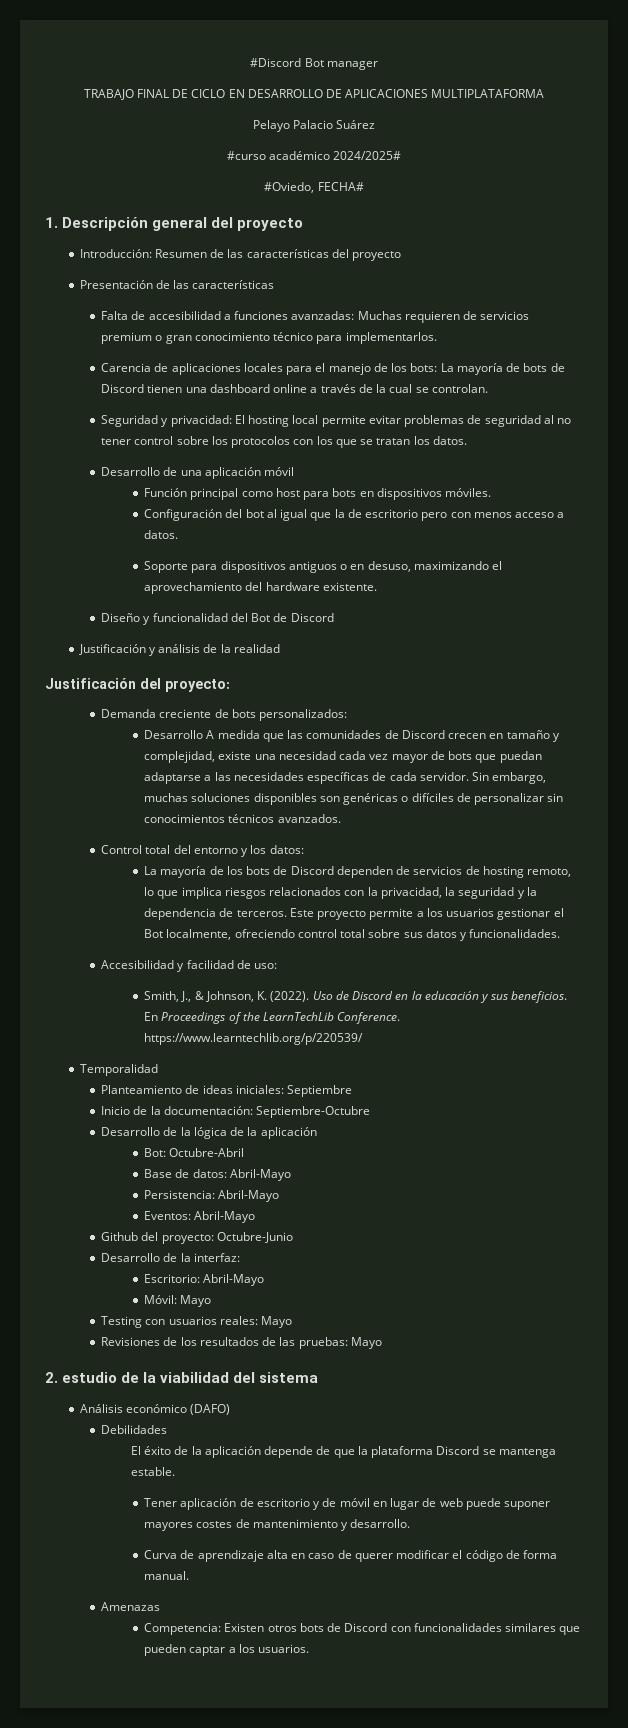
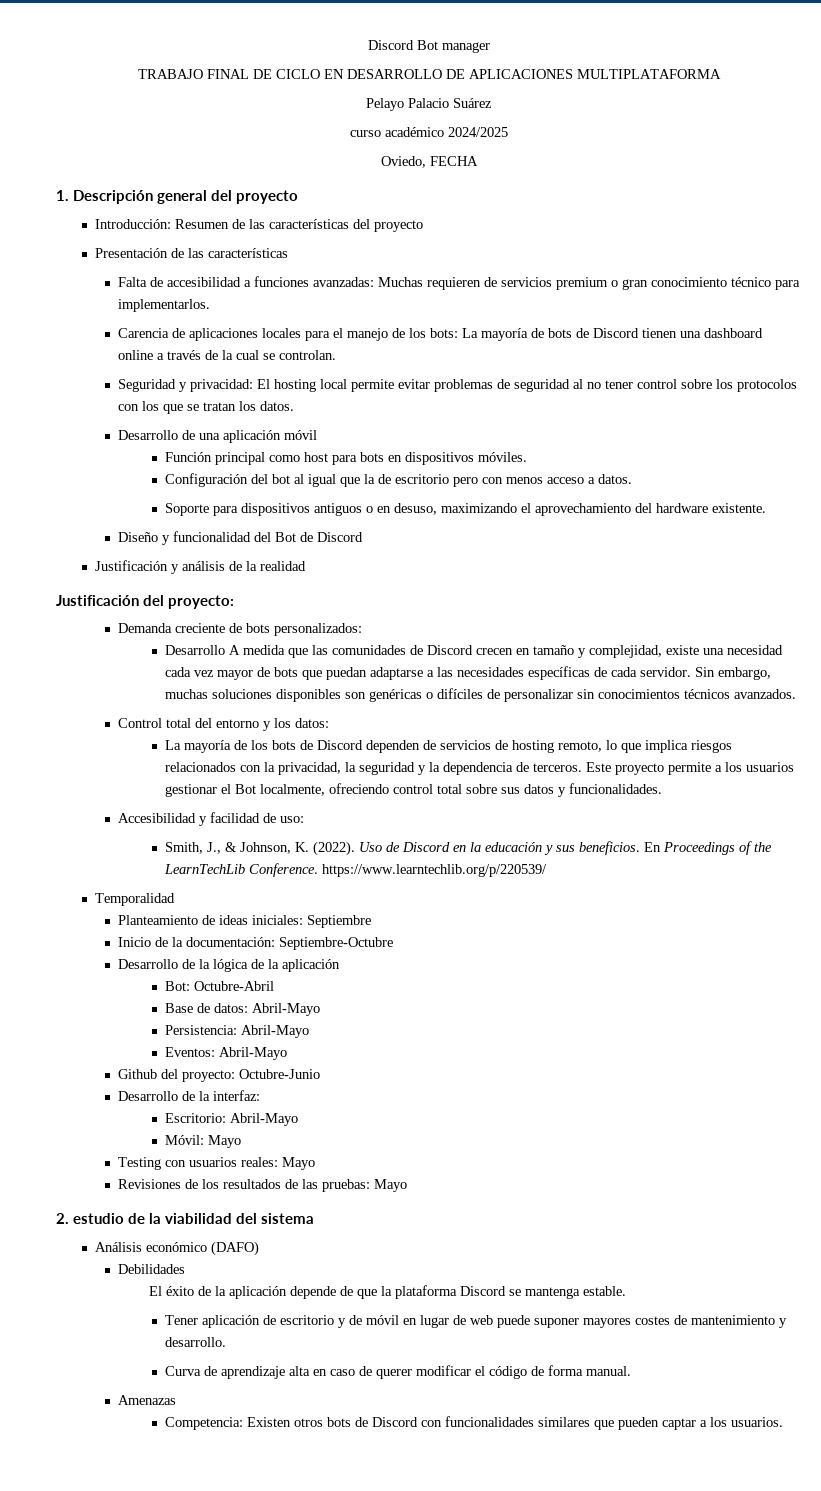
[250,58,302,67] #Discord -> [367,40,414,50] Discord
[226,151,402,160] [264,182,364,193] #curso académico 2024/2025# // #Oviedo, FECHA# -> [349,127,508,137] [380,156,478,168] curso académico 2024/2025 // Oviedo, FECHA

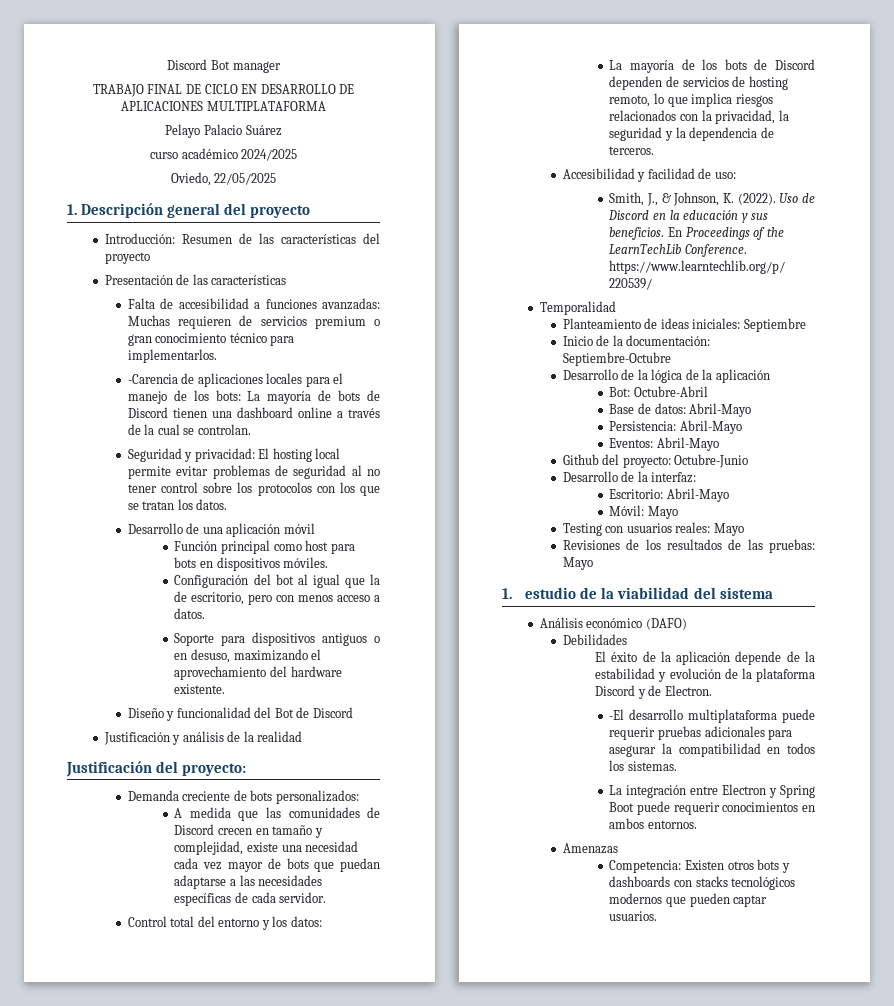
[429,156,478,166] FECHA -> [214,173,277,185] 22/05/2025
[118,328,170,338] Carencia -> [127,374,178,384] -Carencia
[394,474,449,484] escritorio -> [191,592,245,605] escritorio,
[164,645,225,655] Desarrollo -> (359, 797) none
[694,667,771,680] [164,688,796,702] Sin embargo, muchas soluciones disponibles son genéricas o difíciles de personalizar sin conocimientos técnicos avanzados. -> (327, 897) none
[585,762,794,775] [164,783,662,797] Este proyecto permite a los usuarios gestionar el Bot localmente, ofreciendo control total sobre sus datos y funcionalidades. -> (655, 150) none
[56,1213,69,1224] 2. -> [502,588,512,599] 1.
[356,1285,626,1299] [164,1315,787,1328] [164,1337,226,1347] [164,1365,631,1379] que la plataforma Discord se mantenga estable. // Tener aplicación de escritorio y de móvil en lugar de web puede suponer mayores costes de mantenimiento y desarrollo. // Curva de aprendizaje alta en caso de querer modificar el código de forma manual. -> [805,651,815,662] [595,668,815,682] [595,685,712,699] [609,709,815,723] [609,726,793,740] [609,743,815,757] [609,760,677,771] [609,784,815,798] [609,801,815,815] [609,818,697,829] la estabilidad y evolución de la plataforma Discord y de Electron. // -El desarrollo multiplataforma puede requerir pruebas adicionales para asegurar la compatibilidad en todos los sistemas. // La integración entre Electron y Spring Boot puede requerir conocimientos en ambos entornos.
[354,1416,590,1427] de Discord con funcionalidades similares -> [781,863,790,873] [609,876,796,890] [609,893,663,904] y dashboards con stacks tecnológicos modernos
[699,1417,727,1427] a los -> (768, 901) none

